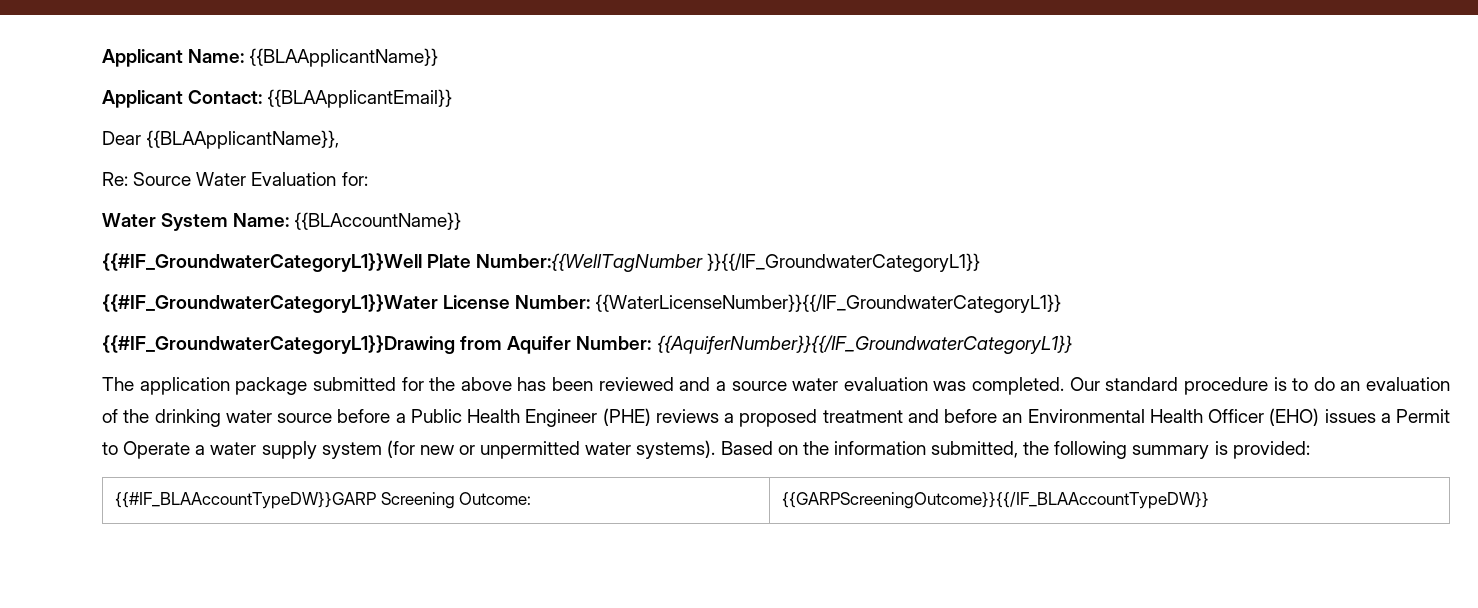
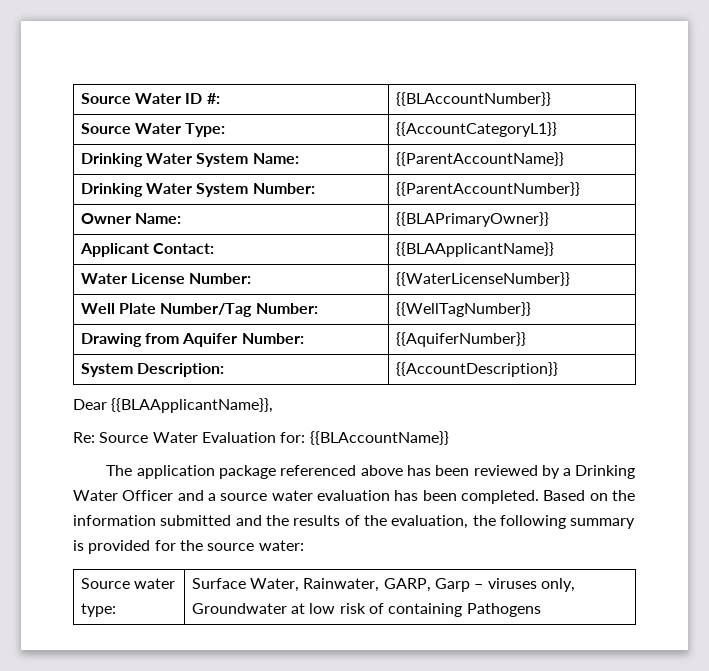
[102,48,439,67] [102,89,453,108] Applicant Name: {{BLAApplicantName}} // Applicant Contact: {{BLAApplicantEmail}} -> [80,93,220,104] [395,92,551,106] [80,123,226,137] [395,122,557,137] [80,153,299,167] [395,152,564,166] [80,183,315,197] [395,182,580,196] [80,213,181,224] [395,212,549,227] [79,243,214,257] [395,242,554,257] [80,273,252,284] [395,272,570,286] [80,303,318,317] [395,302,531,317] [80,333,304,347] [395,332,526,347] [80,363,224,377] [395,362,558,377] Source Water ID #: | {{BLAccountNumber}} // Source Water Type: | {{AccountCategoryL1}} // Drinking Water System Name: | {{ParentAccountName}} // Drinking Water System Number: | {{ParentAccountNumber}} // Owner Name: | {{BLAPrimaryOwner}} // Applicant Contact: | {{BLAApplicantName}} // Water License Number: | {{WaterLicenseNumber}} // Well Plate Number/Tag Number: | {{WellTagNumber}} // Drawing from Aquifer Number: | {{AquiferNumber}} // System Description: | {{AccountDescription}}
[102,212,462,231] [102,253,981,272] [102,294,1062,313] [102,335,1072,354] // Water System Name: {{BLAccountName}} // {{#IF_GroundwaterCategoryL1}}Well Plate Number:{{WellTagNumber }}{{/IF_GroundwaterCategoryL1}} // {{#IF_GroundwaterCategoryL1}}Water License Number: {{WaterLicenseNumber}}{{/IF_GroundwaterCategoryL1}} // {{#IF_GroundwaterCategoryL1}}Drawing from Aquifer Number: {{AquiferNumber}}{{/IF_GroundwaterCategoryL1}} -> [309,431,449,445] {{BLAccountName}}
[312,377,456,391] submitted for the -> [280,465,357,476] referenced
(674, 384) none -> [541,465,636,479] [73,490,174,501] by a Drinking Water Officer
[933,377,1450,395] [102,408,1450,427] [102,440,1310,459] [115,492,532,509] [782,492,1210,509] was completed. Our standard procedure is to do an evaluation of the drinking water source before a Public Health Engineer (PHE) reviews a proposed treatment and before an Environmental Health Officer (EHO) issues a Permit to Operate a water supply system (for new or unpermitted water systems). Based on the information submitted, the following summary is provided: // {{#IF_BLAAccountTypeDW}}GARP Screening Outcome: | {{GARPScreeningOutcome}}{{/IF_BLAAccountTypeDW}} -> [394,490,635,504] [73,515,636,529] [73,540,304,554] [80,578,175,589] [80,603,116,617] [191,578,575,592] [191,603,541,617] has been completed. Based on the information submitted and the results of the evaluation, the following summary is provided for the source water: // Source water type: | Surface Water, Rainwater, GARP, Garp – viruses only, Groundwater at low risk of containing Pathogens

